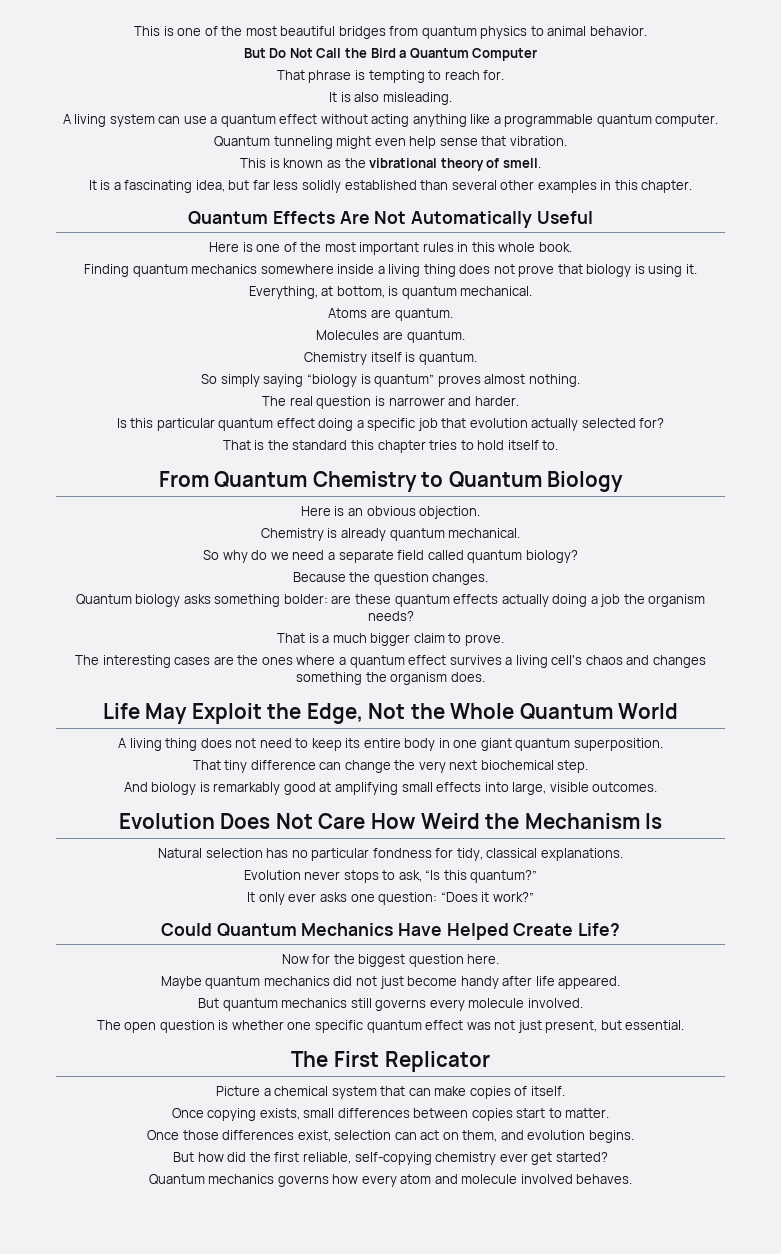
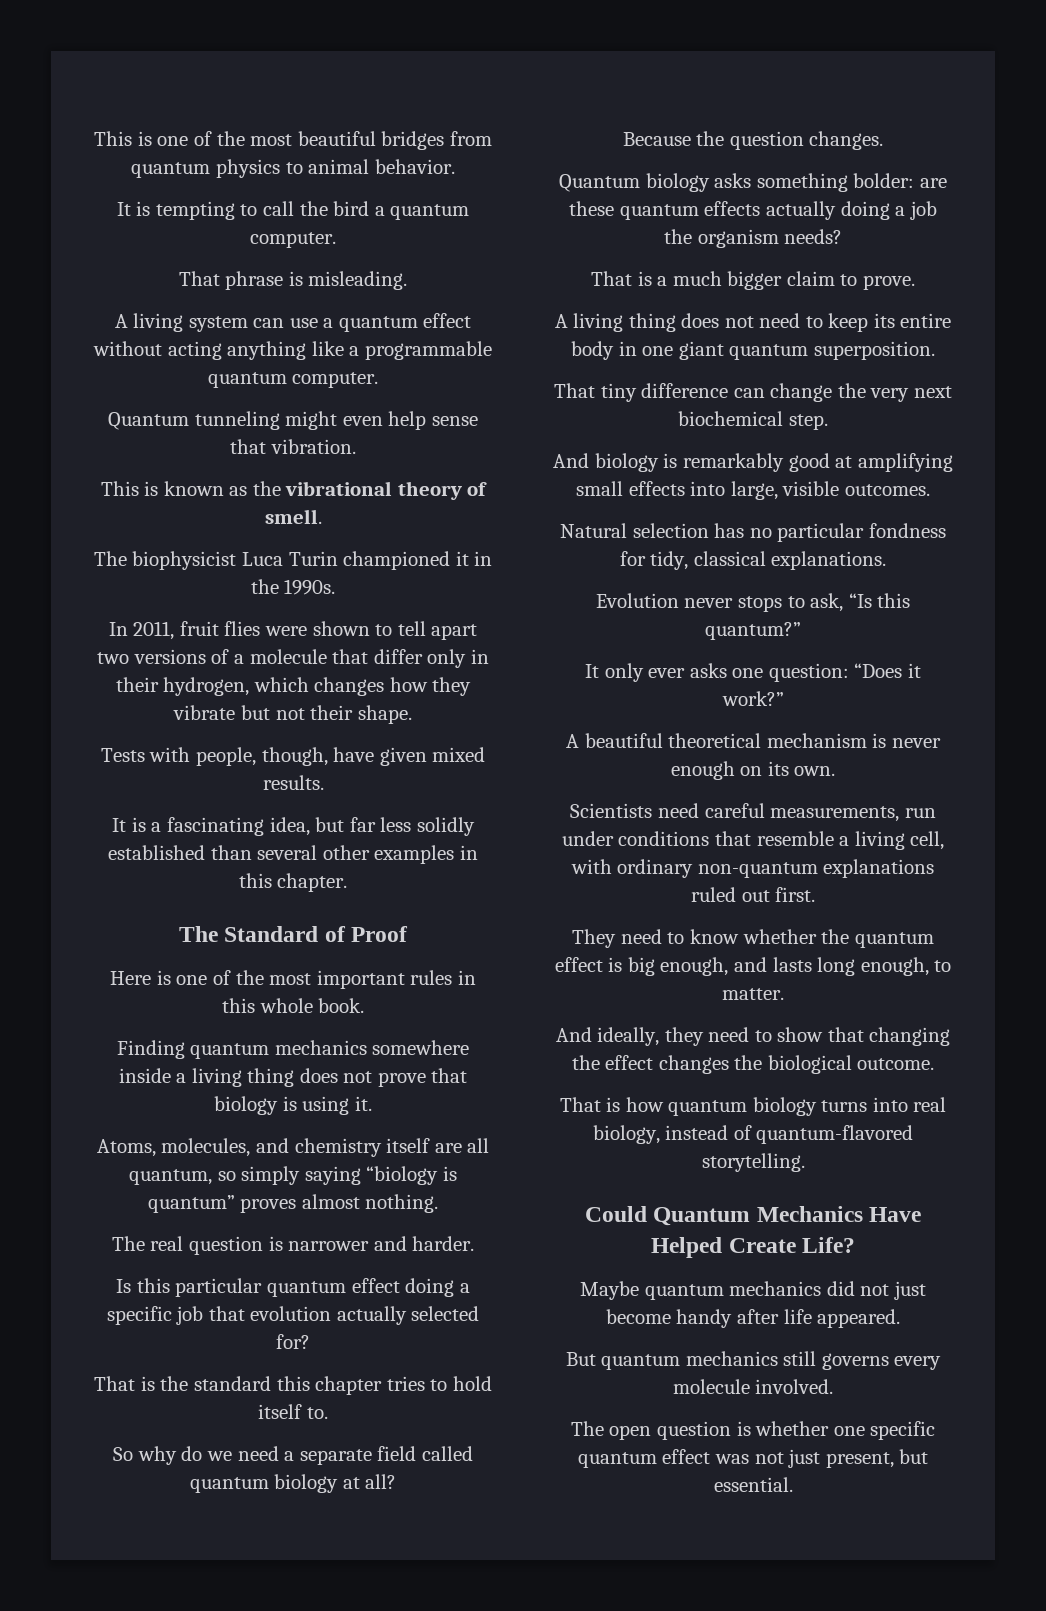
[243,48,538,61] [276,70,505,83] [329,92,380,102] But Do Not Call the Bird a Quantum Computer // That phrase is tempting to reach for. // It is also -> [116,201,470,220] [250,232,336,248] [178,271,303,290] It is tempting to call the bird a quantum computer. // That phrase is
(541, 163) none -> [93,551,493,570] [250,579,336,595] [108,621,478,640] [97,649,489,668] [115,677,472,696] [173,705,412,724] [100,747,486,766] [262,775,324,790] // The biophysicist Luca Turin championed it in the 1990s. // In 2011, fruit flies were shown to tell apart two versions of a molecule that differ only in their hydrogen, which changes how they vibrate but not their shape. // Tests with people, though, have given mixed results.
[188,211,593,228] Quantum Effects Are Not Automatically Useful -> [178,926,409,942] The Standard of Proof
[248,286,533,299] [328,308,453,321] [316,330,465,343] [304,352,477,365] [201,374,218,384] Everything, at bottom, is quantum mechanical. // Atoms are quantum. // Molecules are quantum. // Chemistry itself is quantum. // So -> [96,1138,490,1157] [129,1169,236,1185] Atoms, molecules, and chemistry itself are all quantum, so
[158,471,624,492] [300,506,481,519] [260,528,521,541] // From Quantum Chemistry to Quantum Biology // Here is an obvious objection. // Chemistry is already quantum mechanical. -> (328, 1413) none
[525,550,578,563] biology? -> [274,1474,397,1493] biology at all?
[75,655,706,668] [296,672,485,685] [102,703,679,724] // The interesting cases are the ones where a quantum effect survives a living cell's chaos and changes something the organism does. // Life May Exploit the Edge, Not the Whole Quantum World -> (915, 282) none
[118,813,663,829] // Evolution Does Not Care How Weird the Mechanism Is -> (930, 490) none
(534, 897) none -> [566,733,941,748] [670,761,836,780] [570,803,936,822] [561,831,945,850] [570,859,935,878] [690,887,816,902] [572,929,934,948] [554,957,952,976] [722,988,784,1000] [555,1027,951,1046] [571,1055,935,1074] [559,1097,947,1116] [592,1125,914,1144] [701,1153,805,1172] // A beautiful theoretical mechanism is never enough on its own. // Scientists need careful measurements, run under conditions that resemble a living cell, with ordinary non-quantum explanations ruled out first. // They need to know whether the quantum effect is big enough, and lasts long enough, to matter. // And ideally, they need to show that changing the effect changes the biological outcome. // That is how quantum biology turns into real biology, instead of quantum-flavored storytelling.
[281,954,500,967] // Now for the biggest question here. -> (855, 1245) none
[291,1051,490,1072] [216,1086,565,1099] [171,1108,610,1121] [147,1130,634,1143] [173,1152,608,1165] [148,1174,633,1187] // The First Replicator // Picture a chemical system that can make copies of itself. // Once copying exists, small differences between copies start to matter. // Once those differences exist, selection can act on them, and evolution begins. // But how did the first reliable, self-copying chemistry ever get started? // Quantum mechanics governs how every atom and molecule involved behaves. -> (793, 1484) none

